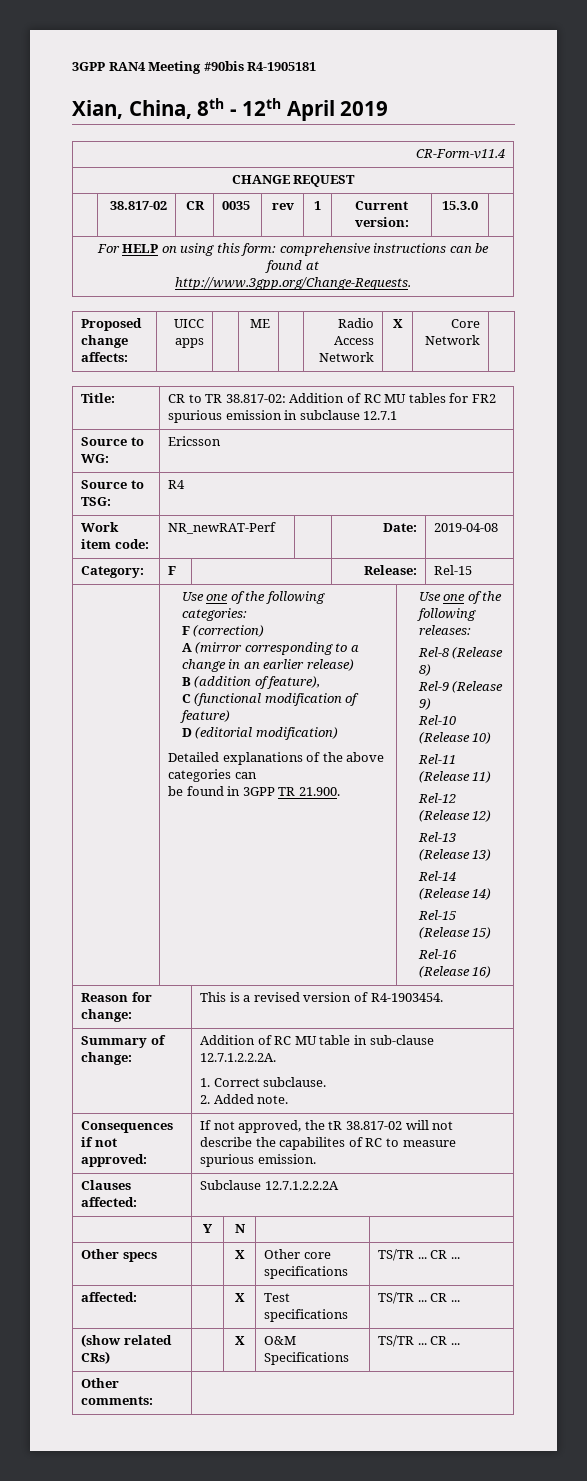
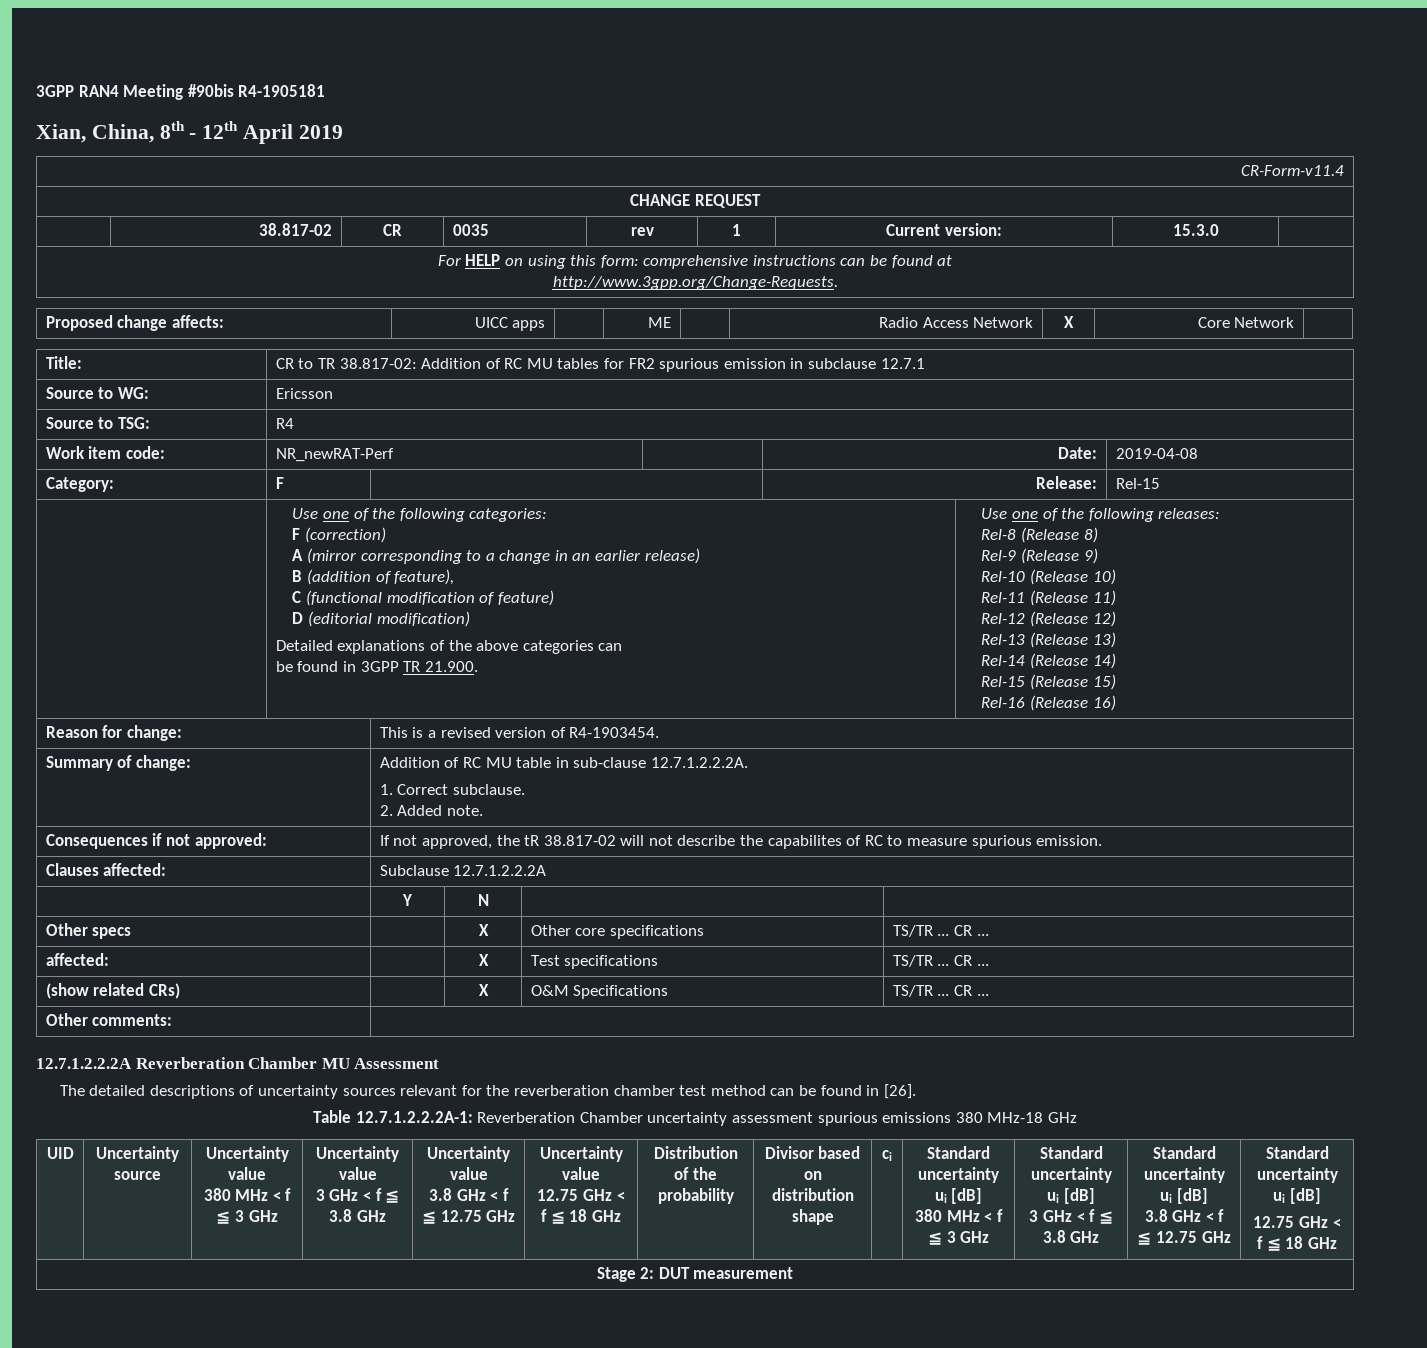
(154, 1400) none -> [36,1057,440,1069] [59,1084,916,1099] [313,1110,1077,1126] [46,1147,74,1159] [96,1146,179,1162] [113,1171,161,1180] [205,1146,289,1162] [228,1167,266,1180] [203,1188,292,1201] [216,1210,278,1224] [316,1146,399,1162] [338,1167,377,1180] [315,1188,400,1203] [329,1209,386,1222] [427,1146,510,1162] [449,1167,488,1180] [429,1188,509,1201] [421,1210,516,1224] [539,1146,623,1162] [562,1167,600,1180] [537,1189,625,1201] [541,1209,621,1224] [653,1146,738,1159] [674,1167,717,1180] [657,1188,734,1204] [764,1146,861,1159] [803,1171,822,1180] [771,1188,854,1201] [791,1209,834,1225] [882,1150,892,1161] [927,1146,990,1159] [918,1167,999,1183] [934,1188,983,1204] [915,1209,1003,1222] [927,1231,990,1245] [1039,1146,1103,1159] [1030,1167,1112,1183] [1047,1188,1095,1204] [1029,1209,1113,1224] [1042,1230,1100,1243] [1152,1146,1216,1159] [1143,1167,1225,1183] [1160,1188,1208,1204] [1144,1209,1225,1222] [1137,1231,1231,1245] [1265,1146,1329,1159] [1256,1167,1338,1183] [1273,1188,1321,1204] [1253,1216,1341,1228] [1257,1236,1337,1251] [596,1267,794,1282] // 12.7.1.2.2.2A Reverberation Chamber MU Assessment // The detailed descriptions of uncertainty sources relevant for the reverberation chamber test method can be found in [26]. // Table 12.7.1.2.2.2A-1: Reverberation Chamber uncertainty assessment spurious emissions 380 MHz-18 GHz // UID | Uncertainty source | Uncertainty value // 380 MHz < f ≦ 3 GHz | Uncertainty value // 3 GHz < f ≦ 3.8 GHz | Uncertainty value // 3.8 GHz < f ≦ 12.75 GHz | Uncertainty value // 12.75 GHz < f ≦ 18 GHz | Distribution of the probability | Divisor based on distribution shape | ci | Standard uncertainty ui [dB] // 380 MHz < f ≦ 3 GHz | Standard uncertainty ui [dB] // 3 GHz < f ≦ 3.8 GHz | Standard uncertainty ui [dB] // 3.8 GHz < f ≦ 12.75 GHz | Standard uncertainty ui [dB] // 12.75 GHz < f ≦ 18 GHz // Stage 2: DUT measurement

